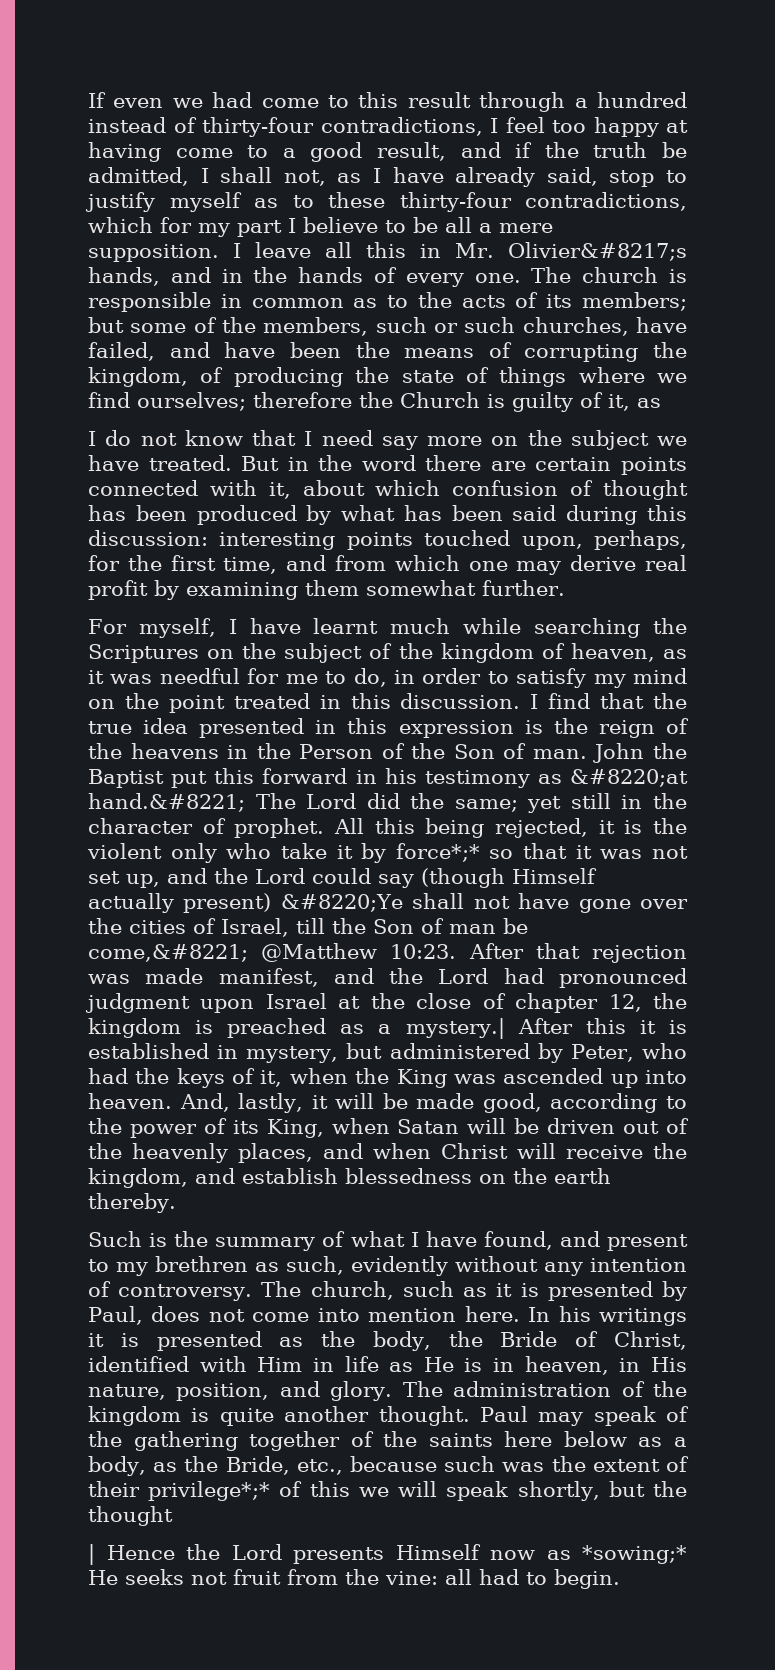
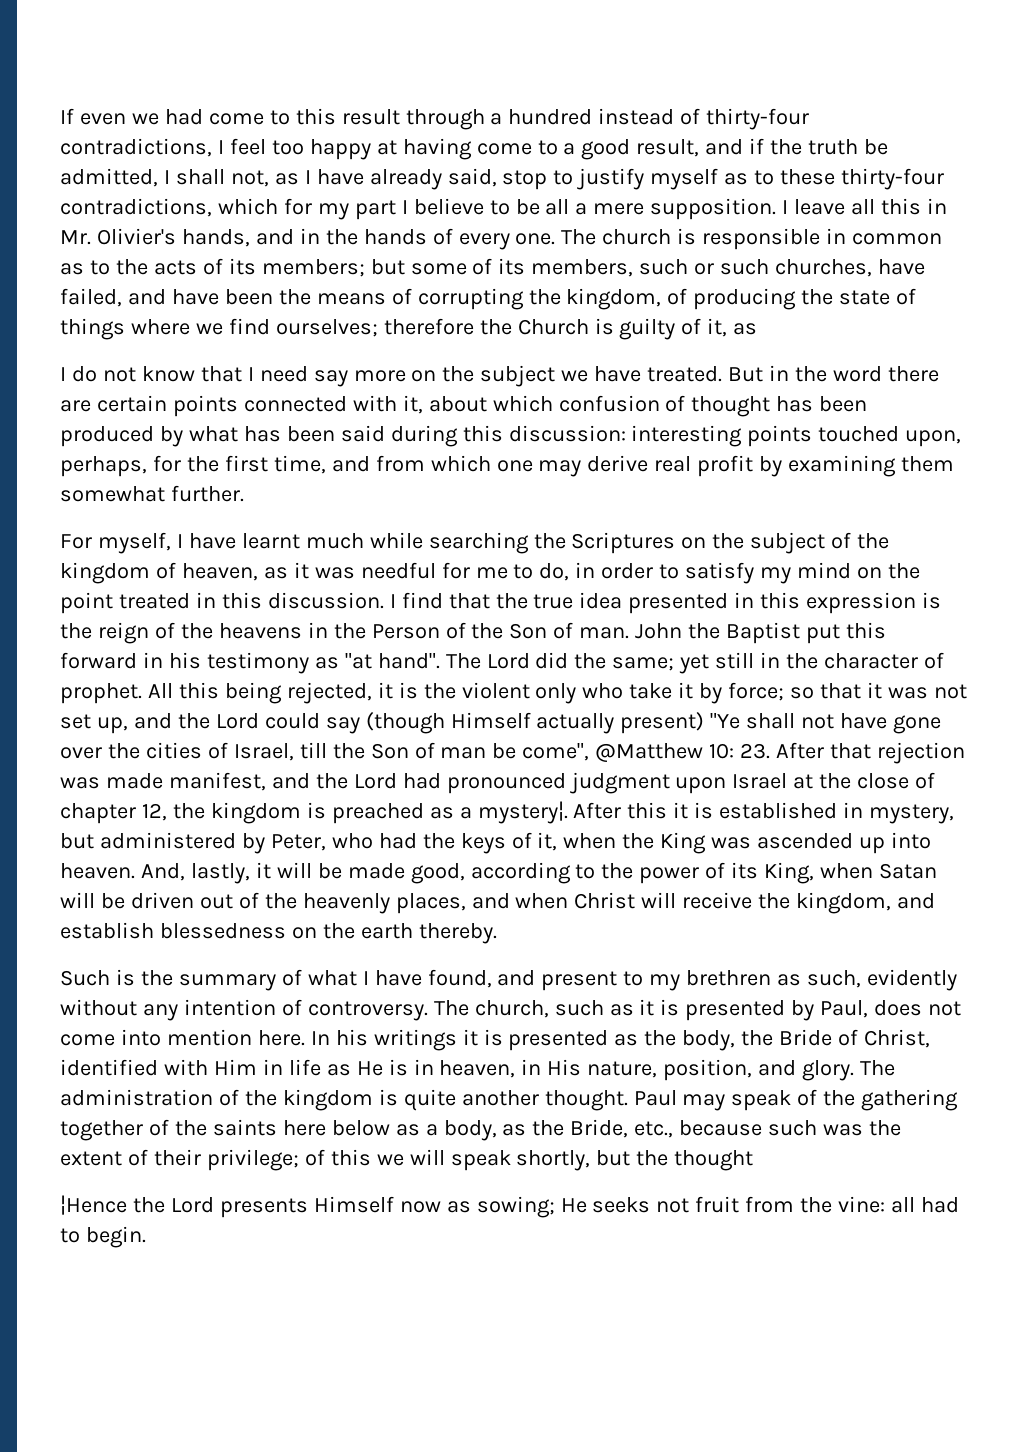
[507,242,687,261] Olivier&#8217;s -> [96,228,176,245] Olivier's
[222,317,256,333] the -> [498,258,526,275] its
[570,769,688,787] [88,793,245,812] &#8220;at hand.&#8221; -> [344,653,440,669] "at hand".
[395,843,480,862] force*;* -> [728,682,785,701] force;
[280,894,403,912] &#8220;Ye -> [710,713,741,729] "Ye
[88,943,457,962] come,&#8221; @Matthew 10:23. -> [522,743,771,762] come", @Matthew 10: 23.
[405,1018,505,1039] mystery.| -> [477,801,568,824] mystery¦.
[148,1481,271,1501] privilege*;* -> [206,1149,299,1171] privilege;
[88,1544,175,1565] | Hence -> [60,1195,127,1215] ¦Hence
[582,1545,687,1564] *sowing;* -> [476,1196,555,1218] sowing;

